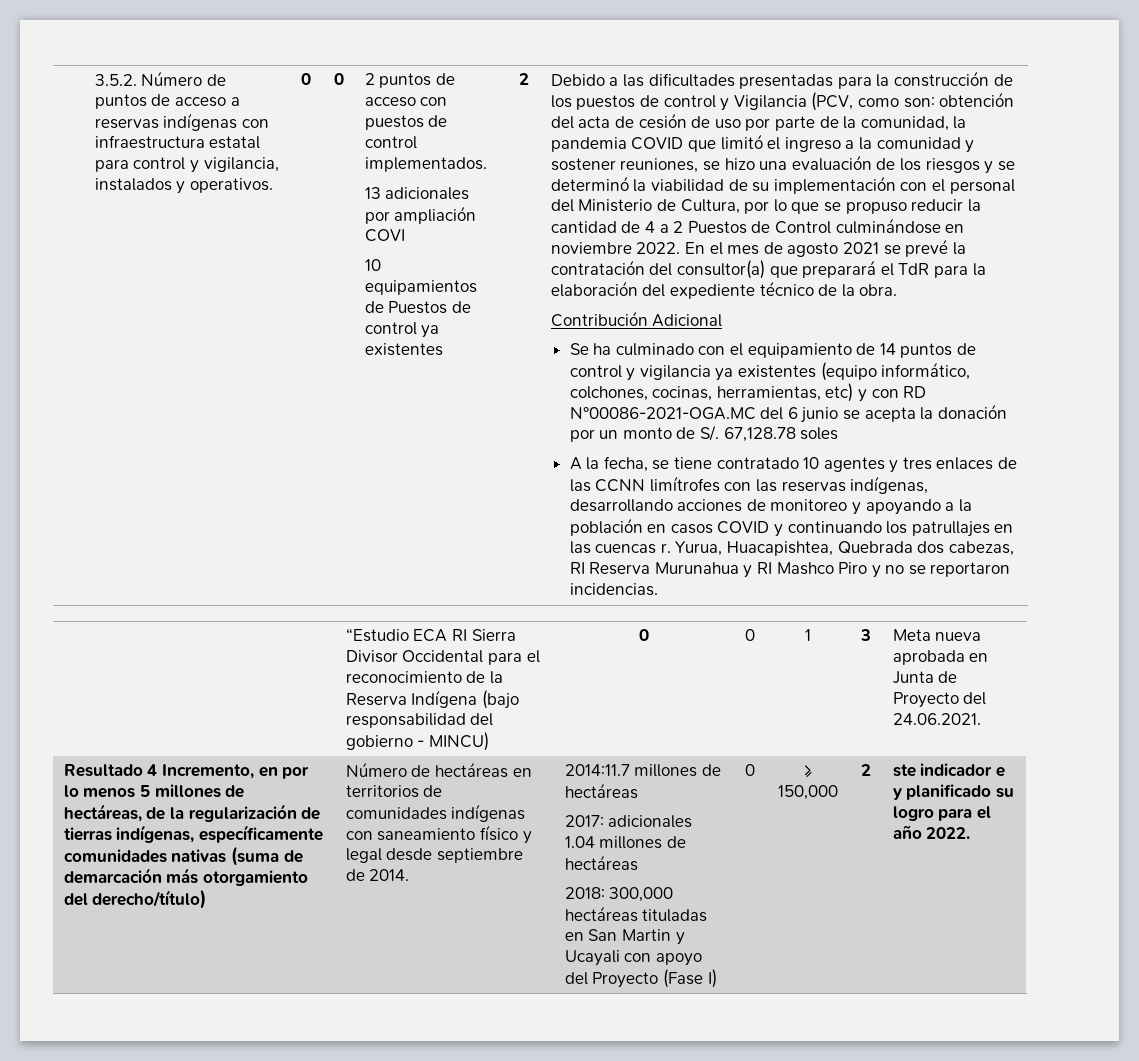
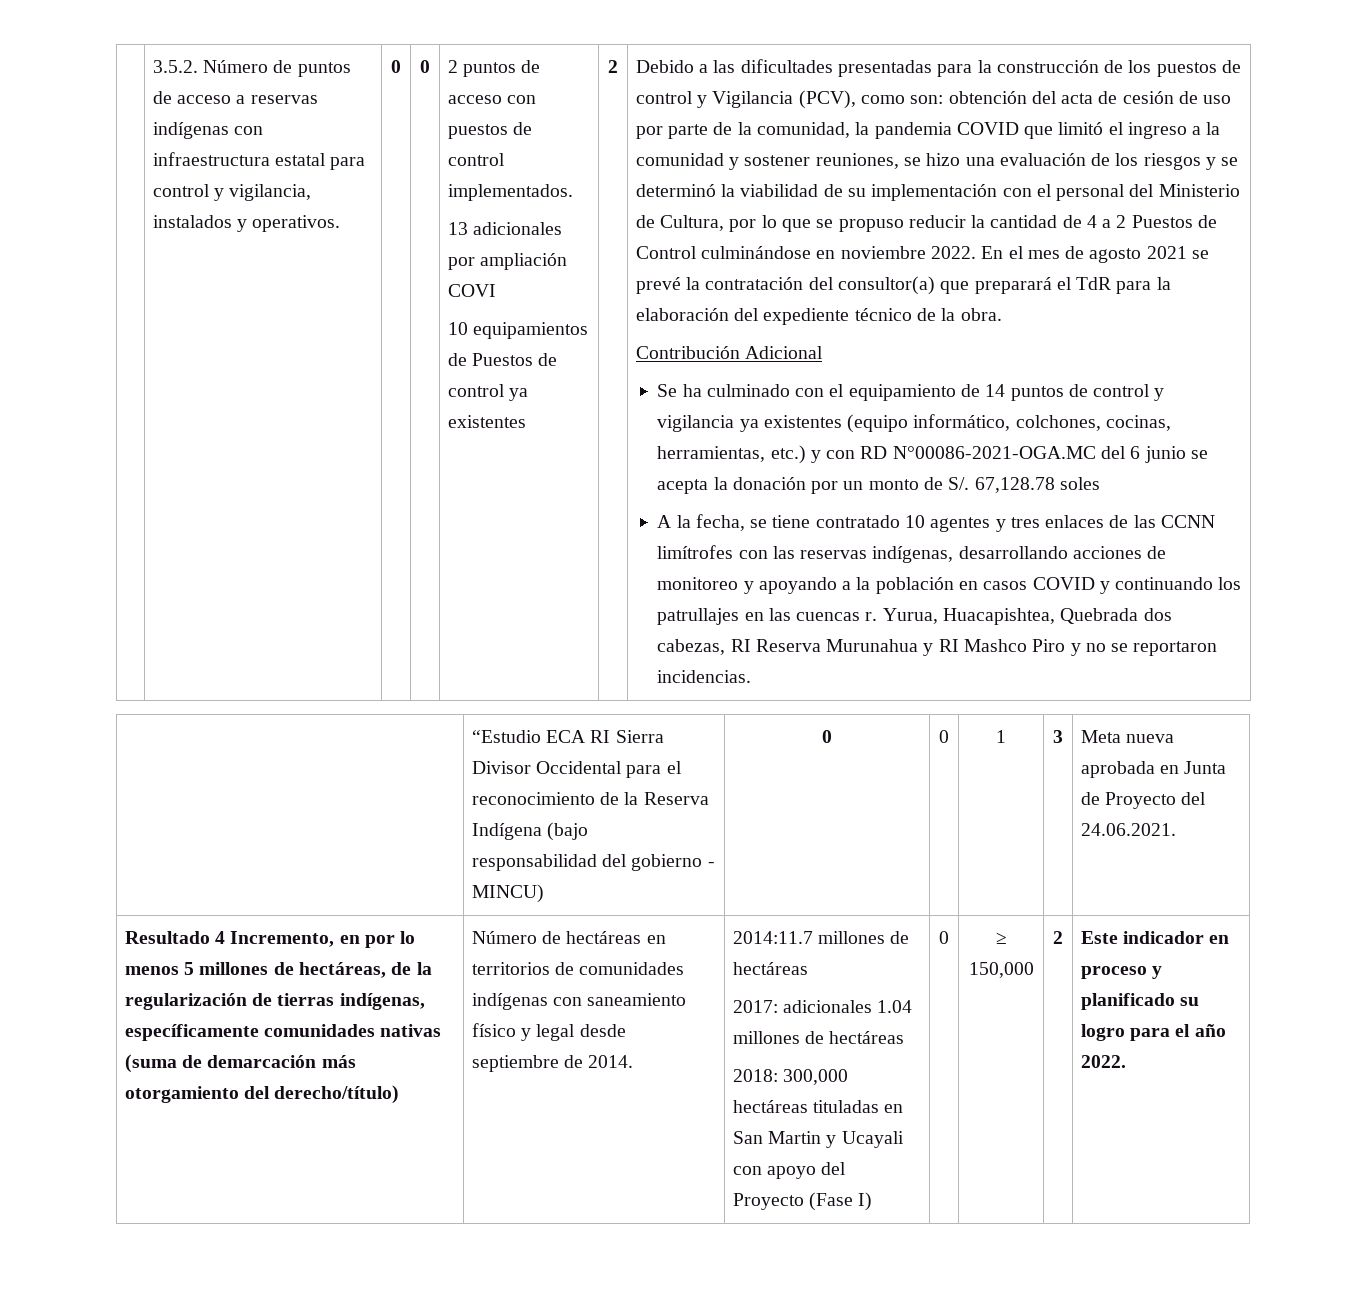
[811,92,854,111] (PCV, -> [798,90,856,109] (PCV),
[825,383,854,402] etc) -> [770,445,806,464] etc.)
[892,763,1006,777] ste indicador e -> [1080,931,1230,944] [1080,966,1147,979] Este indicador en proceso

